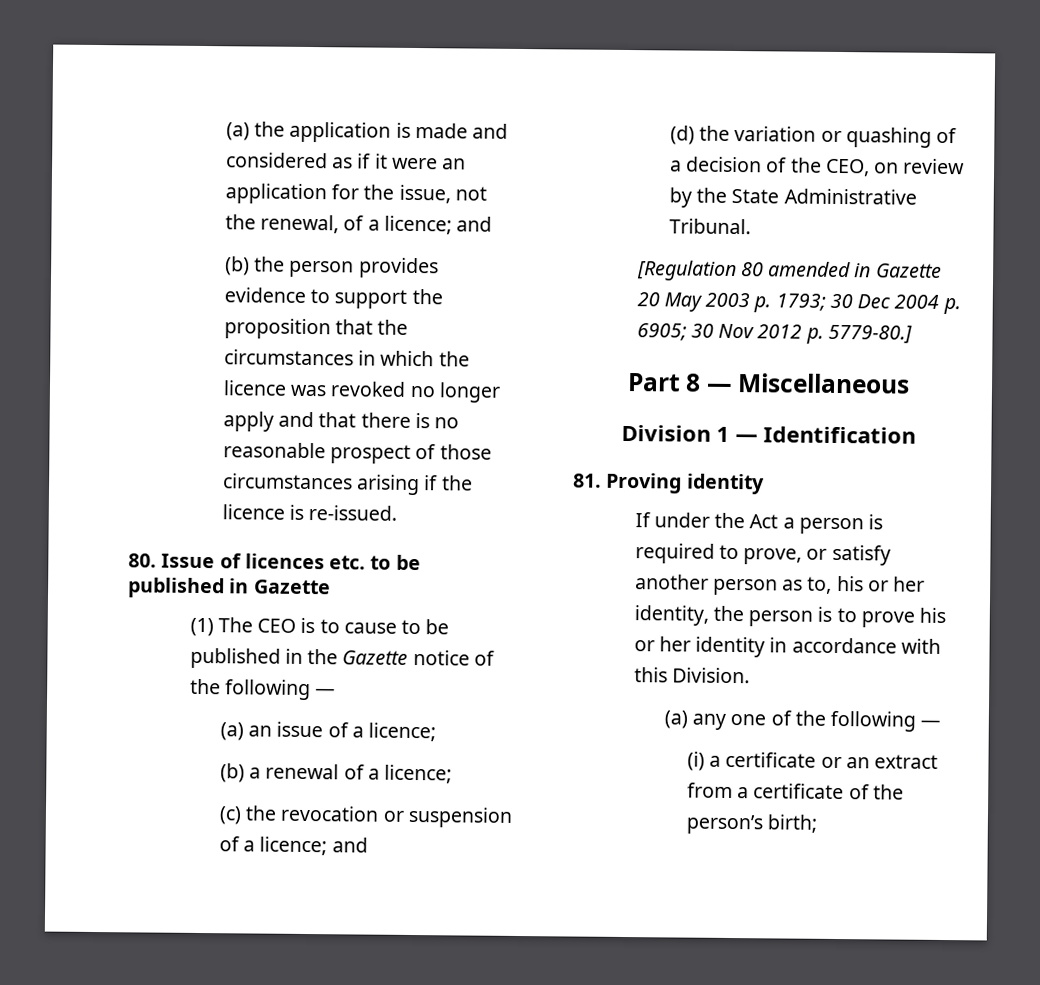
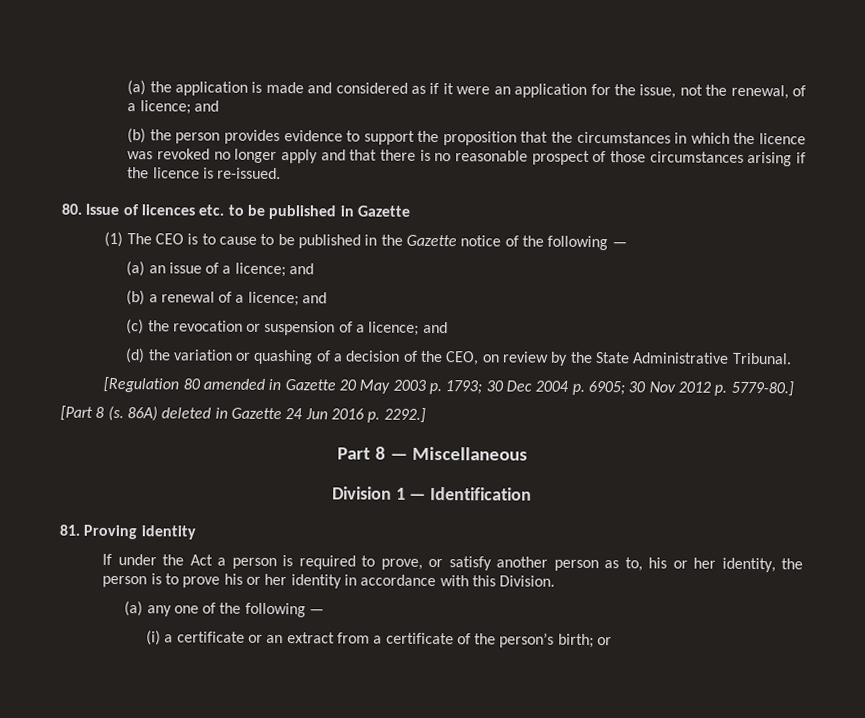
(437, 732) none -> [289,263,315,275] and
(453, 774) none -> [302,292,328,304] and
(912, 334) none -> [60,405,426,423] // [Part 8 (s. 86A) deleted in Gazette 24 Jun 2016 p. 2292.]
(817, 823) none -> [597,637,613,646] or

